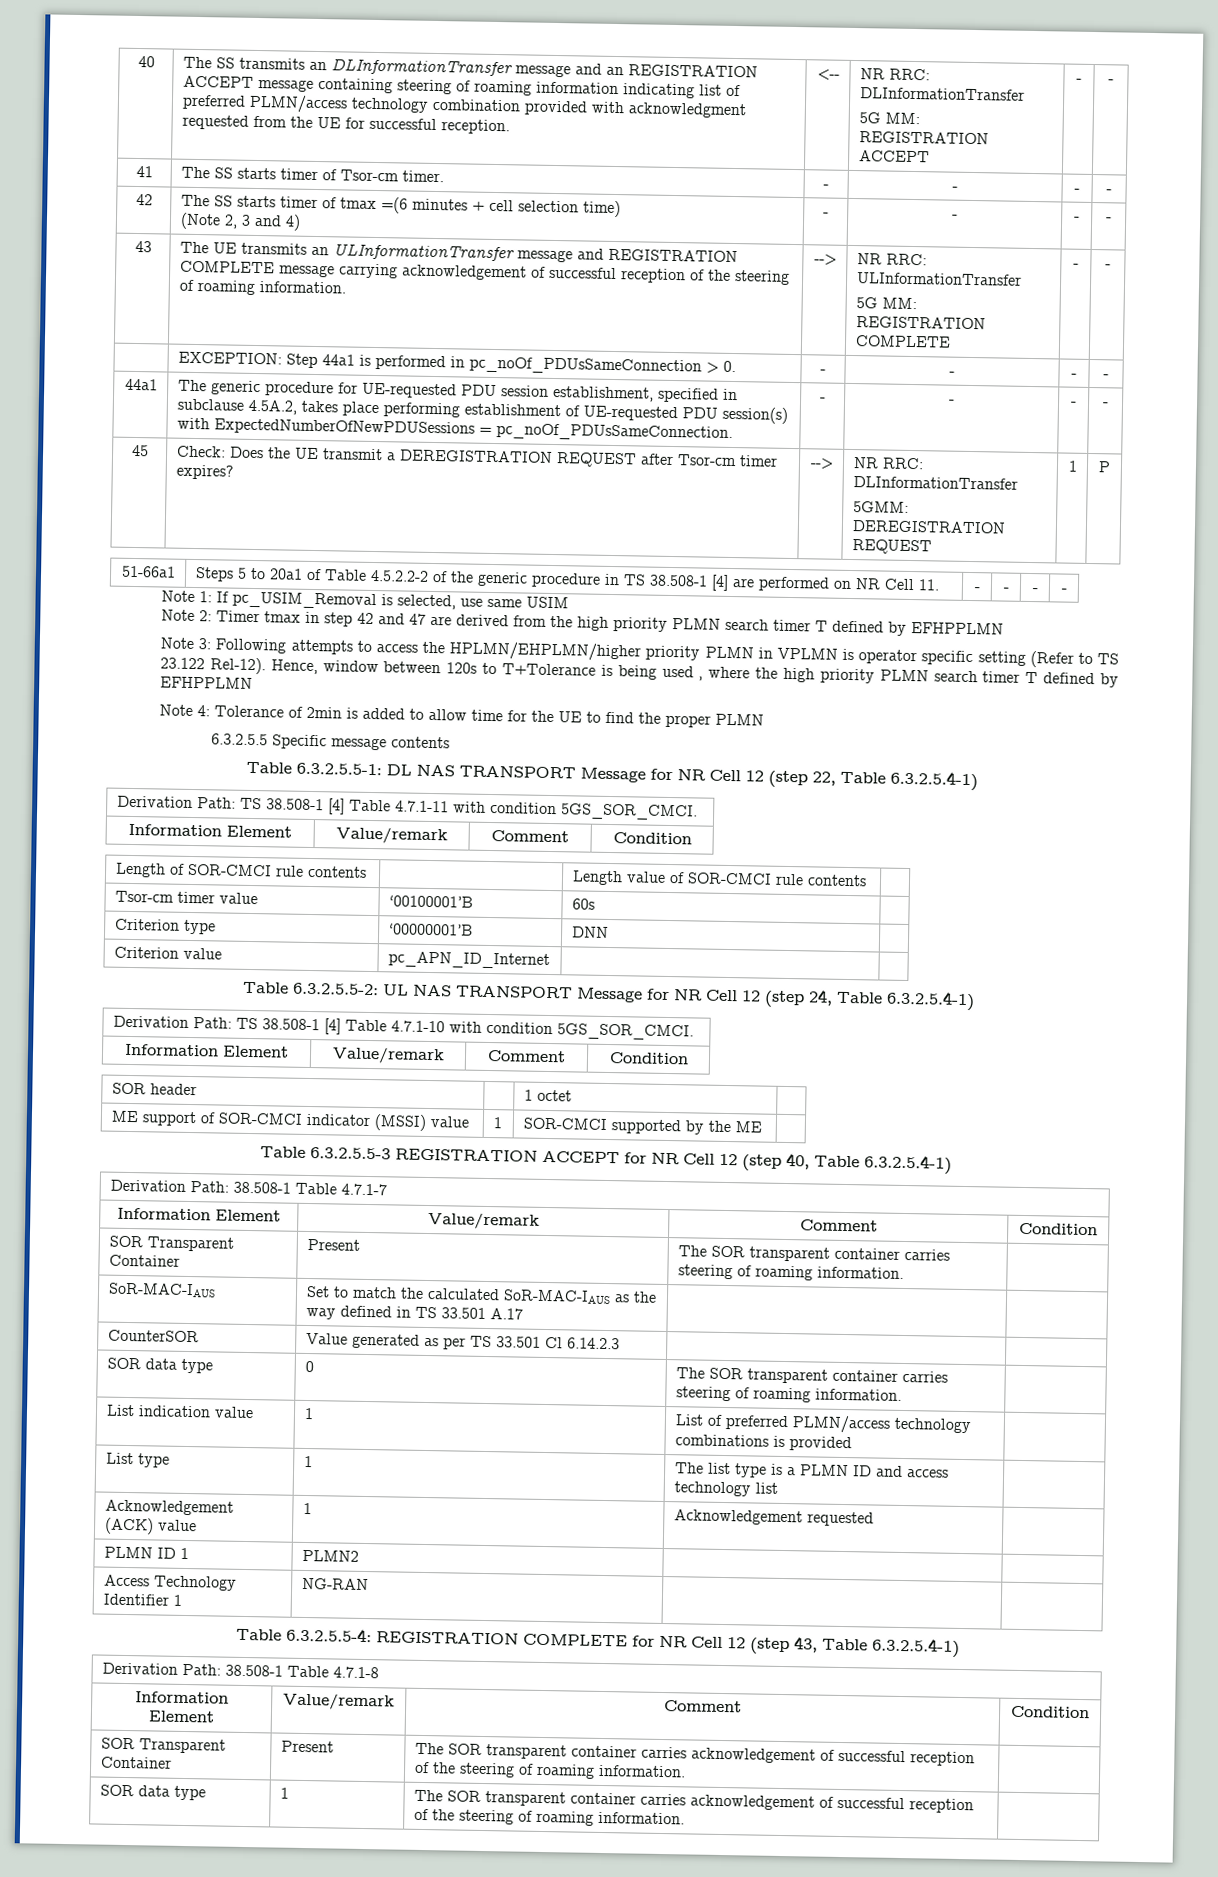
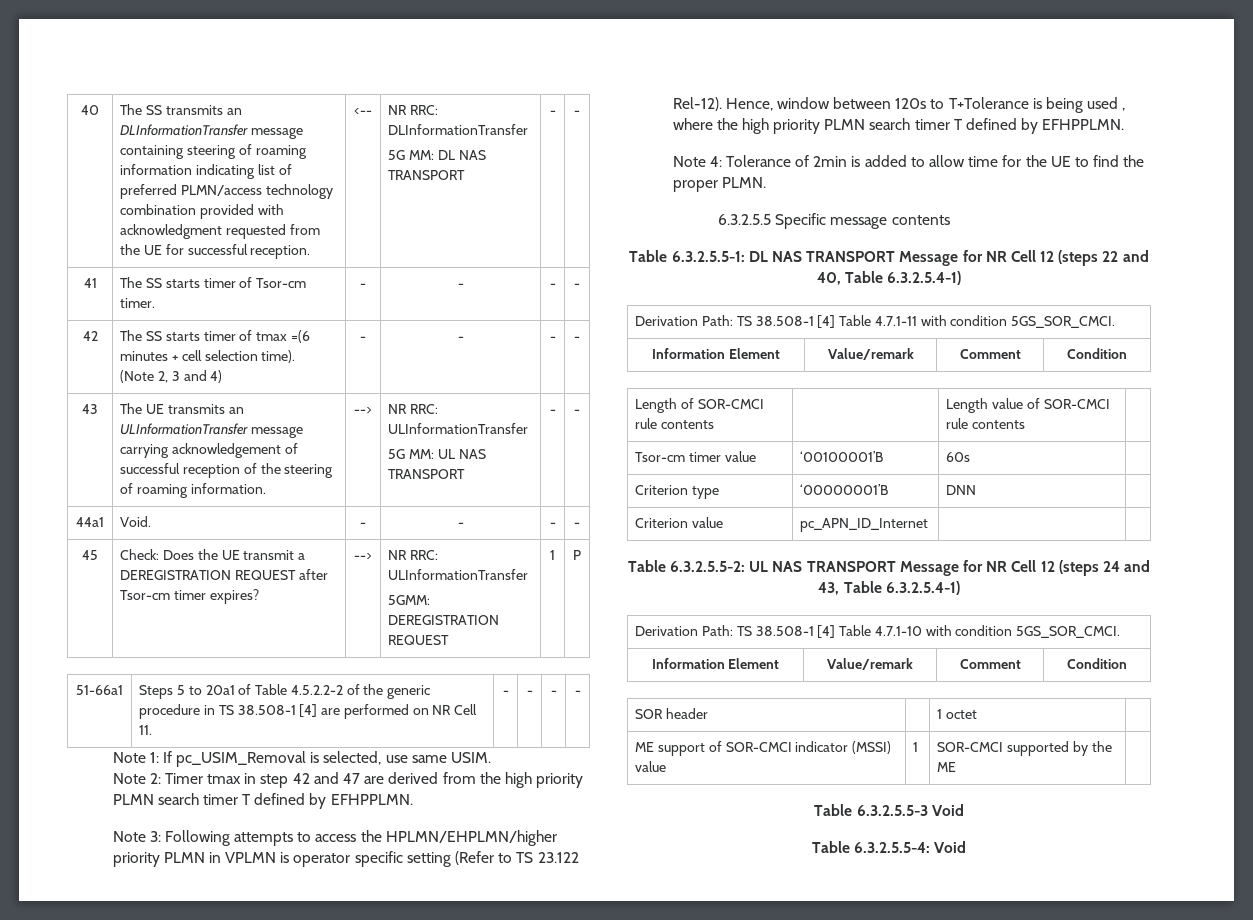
[574,63,758,78] [182,75,314,92] and an REGISTRATION ACCEPT message -> (303, 133) none
[858,131,989,145] [858,150,930,163] REGISTRATION ACCEPT -> [437,150,486,160] [388,170,466,180] DL NAS TRANSPORT
[582,200,621,218] time) -> [261,350,296,363] time).
[576,248,738,263] [179,260,335,278] and REGISTRATION COMPLETE message -> (303, 432) none
[855,316,986,330] [854,335,951,348] [1073,263,1079,268] [1105,264,1111,269] [177,351,736,376] [820,369,826,374] [949,371,956,376] [1071,373,1077,378] [1103,374,1109,379] [124,378,158,391] [177,379,738,403] [176,398,788,424] [176,417,733,442] REGISTRATION COMPLETE | - | - // | EXCEPTION: Step 44a1 is performed in pc_noOf_PDUsSameConnection > 0. | - | - | - | - // 44a1 | The generic procedure for UE-requested PDU session establishment, specified in subclause 4.5A.2, takes place performing establishment of UE-requested PDU session(s) with ExpectedNumberOfNewPDUSessions = pc_noOf_PDUsSameConnection. -> [437,449,486,459] [388,469,466,479] [549,409,556,414] [574,409,580,414] [76,517,104,527] [120,516,152,527] UL NAS TRANSPORT | - | - // 44a1 | Void.
[852,476,1018,490] DLInformationTransfer -> [388,569,529,580] ULInformationTransfer
[526,596,570,609] USIM -> [451,752,492,763] USIM.
[911,622,1005,635] EFHPPLMN -> [330,794,413,805] EFHPPLMN.
[160,676,254,690] EFHPPLMN -> [1042,119,1125,130] EFHPPLMN.
[715,713,765,726] PLMN -> [721,177,766,188] PLMN.
[767,770,836,788] (step 22, -> [1058,250,1149,266] [816,272,841,285] (steps 22 and 40,
[763,989,833,1008] (step 24, -> [1058,560,1151,576] [818,582,840,595] (steps 24 and 43,
[394,1148,952,1175] [109,1179,387,1196] [117,1207,281,1222] [427,1211,540,1230] [799,1219,878,1232] [1019,1222,1098,1236] [108,1235,234,1252] [108,1254,180,1267] [306,1238,360,1251] [677,1245,950,1262] [677,1264,904,1281] [107,1282,216,1298] [305,1285,657,1305] [305,1305,523,1320] [107,1329,199,1343] [305,1332,620,1350] [106,1357,213,1374] [304,1360,314,1373] [675,1367,948,1384] [675,1386,902,1403] [105,1404,254,1419] [303,1407,314,1420] [674,1414,971,1434] [674,1434,852,1452] [105,1452,170,1468] [303,1455,313,1468] [674,1462,949,1478] [673,1481,778,1497] [104,1499,234,1516] [103,1517,197,1535] [302,1502,312,1515] [673,1509,874,1527] [103,1546,189,1560] [301,1549,359,1562] [103,1574,237,1591] [102,1593,182,1606] [301,1577,369,1591] [235,1627,960,1658] [101,1662,379,1679] [135,1691,229,1704] [148,1710,214,1723] [283,1692,395,1711] [664,1700,743,1713] [1011,1705,1090,1719] [100,1737,226,1754] [100,1756,172,1769] [280,1740,334,1753] [414,1742,975,1767] [413,1761,686,1779] [99,1784,206,1801] [279,1787,289,1799] [413,1789,974,1814] [413,1808,685,1826] REGISTRATION ACCEPT for NR Cell 12 (step 40, Table 6.3.2.5.4-1) // Derivation Path: 38.508-1 Table 4.7.1-7 // Information Element | Value/remark | Comment | Condition // SOR Transparent Container | Present | The SOR transparent container carries steering of roaming information. | // SoR-MAC-IAUS | Set to match the calculated SoR-MAC-IAUS as the way defined in TS 33.501 A.17 | | // CounterSOR | Value generated as per TS 33.501 Cl 6.14.2.3 | | // SOR data type | 0 | The SOR transparent container carries steering of roaming information. | // List indication value | 1 | List of preferred PLMN/access technology combinations is provided | // List type | 1 | The list type is a PLMN ID and access technology list | // Acknowledgement (ACK) value | 1 | Acknowledgement requested | // PLMN ID 1 | PLMN2 | | // Access Technology Identifier 1 | NG-RAN | | // Table 6.3.2.5.5-4: REGISTRATION COMPLETE for NR Cell 12 (step 43, Table 6.3.2.5.4-1) // Derivation Path: 38.508-1 Table 4.7.1-8 // Information Element | Value/remark | Comment | Condition // SOR Transparent Container | Present | The SOR transparent container carries acknowledgement of successful reception of the steering of roaming information. | // SOR data type | 1 | The SOR transparent container carries acknowledgement of successful reception of the steering of roaming information. | -> [931,804,964,816] [811,841,967,853] Void // Table 6.3.2.5.5-4: Void

